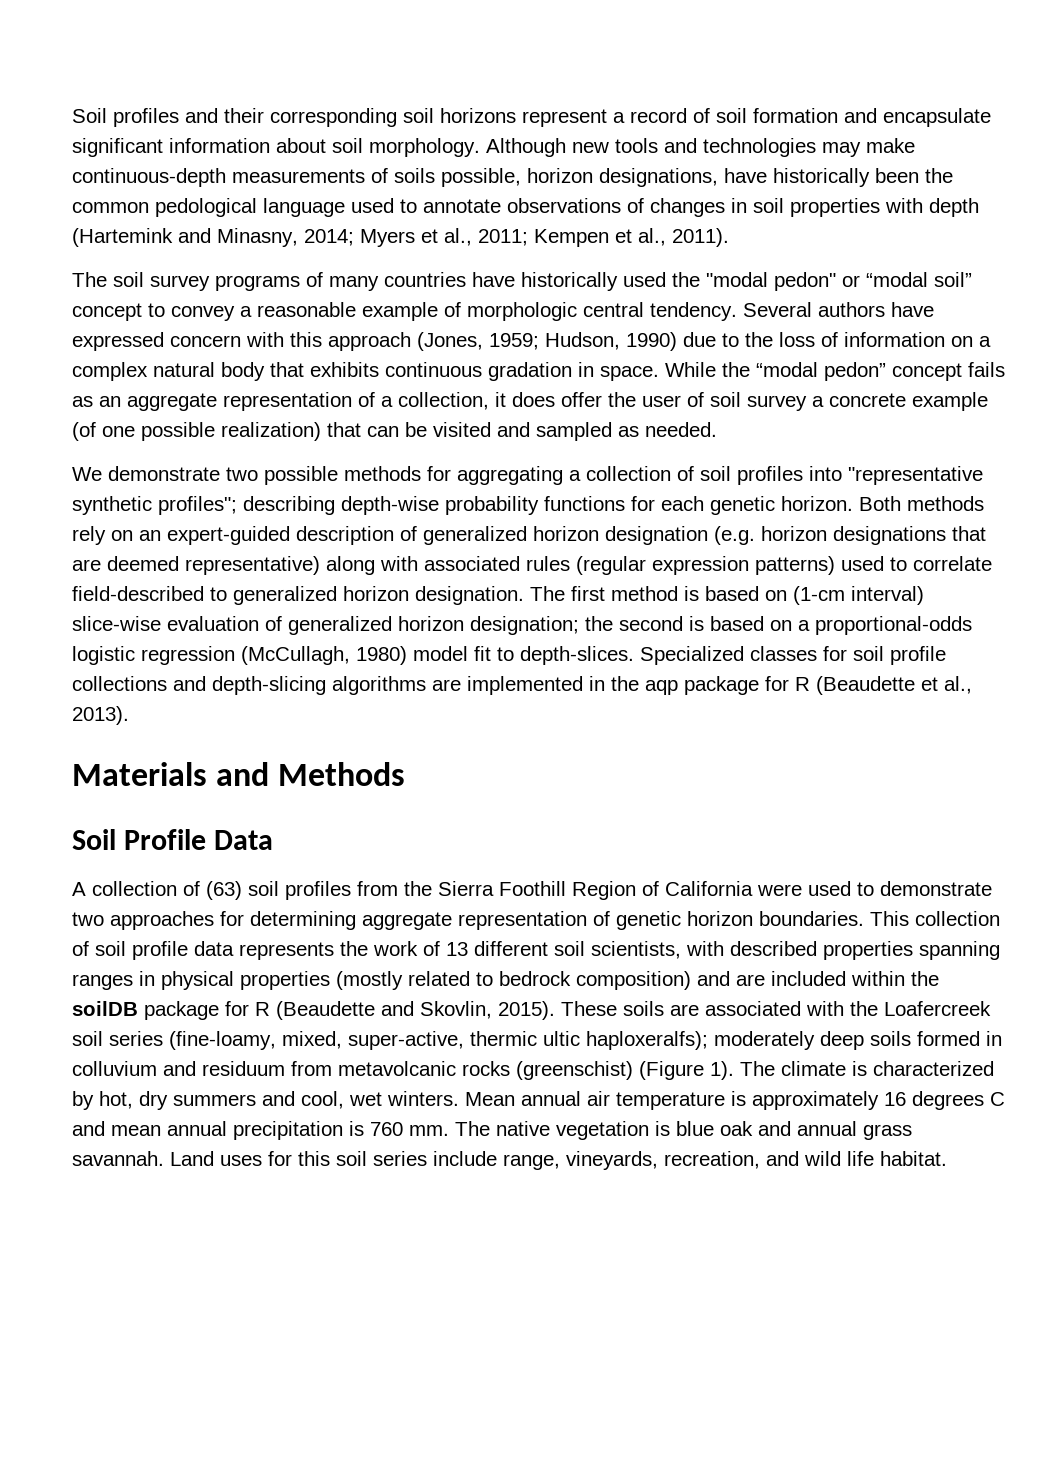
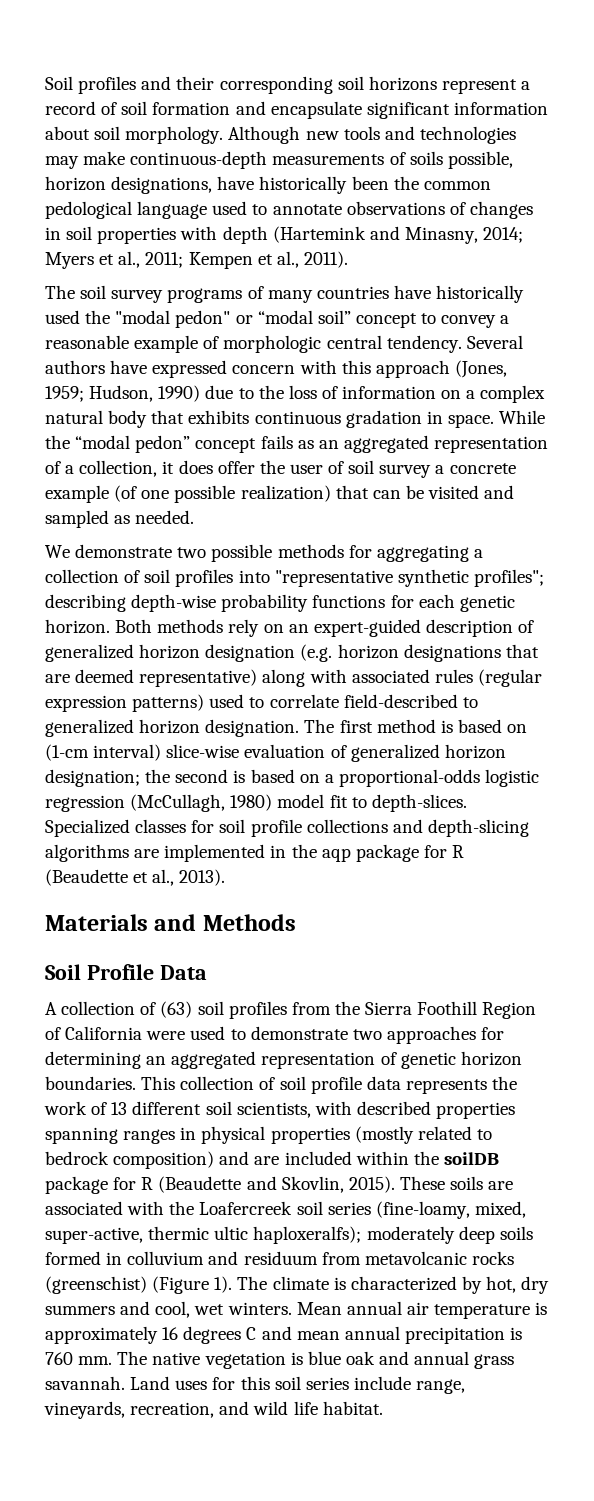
[127,393,217,411] aggregate -> [343,435,429,453] aggregated
[362,912,452,930] aggregate -> [146,1051,257,1069] an aggregated

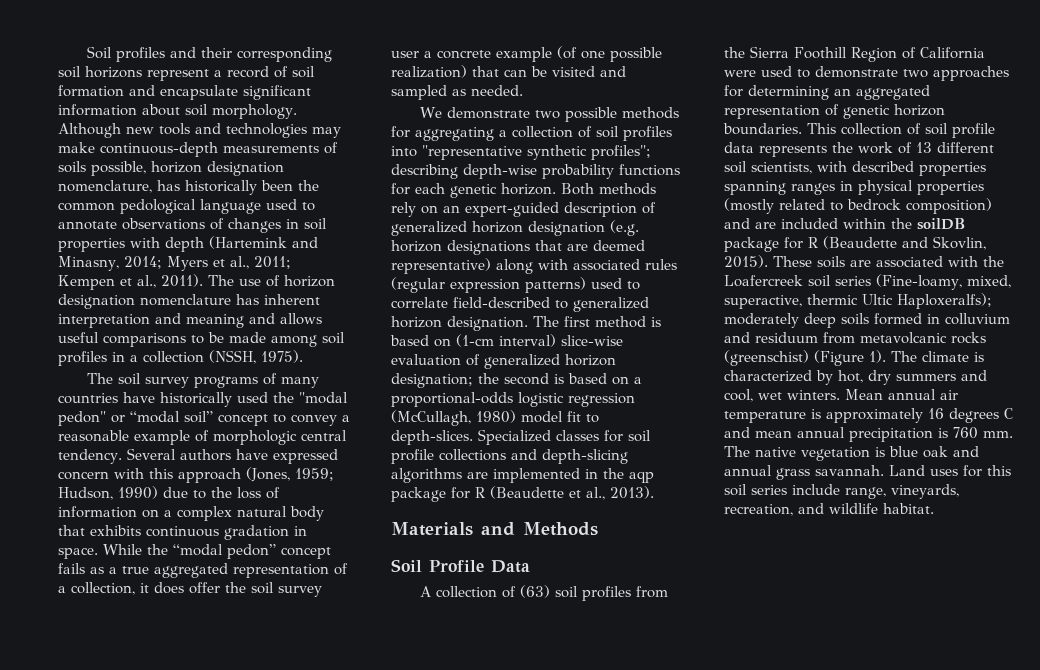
[111,176,255,194] designations, have -> [207,161,284,176] [58,180,180,193] designation nomenclature, has
(348, 259) none -> [208,275,335,287] [58,294,320,309] [58,313,322,328] [58,332,345,347] [58,350,303,366] The use of horizon designation nomenclature has inherent interpretation and meaning and allows useful comparisons to be made among soil profiles in a collection (NSSH, 1975).
[318,440,339,449] an -> [109,566,149,574] a true
[289,460,432,478] user of soil survey -> [251,582,322,597] [391,51,419,58] soil survey user
[375,1201,526,1219] [45,1226,362,1244] (fine-loamy, mixed, super-active, thermic ultic haploxeralfs); -> [876,274,1011,290] [724,293,992,309] (Fine-loamy, mixed, superactive, thermic Ultic Haploxeralfs);
[253,1401,318,1415] wild life -> [829,503,878,514] wildlife

